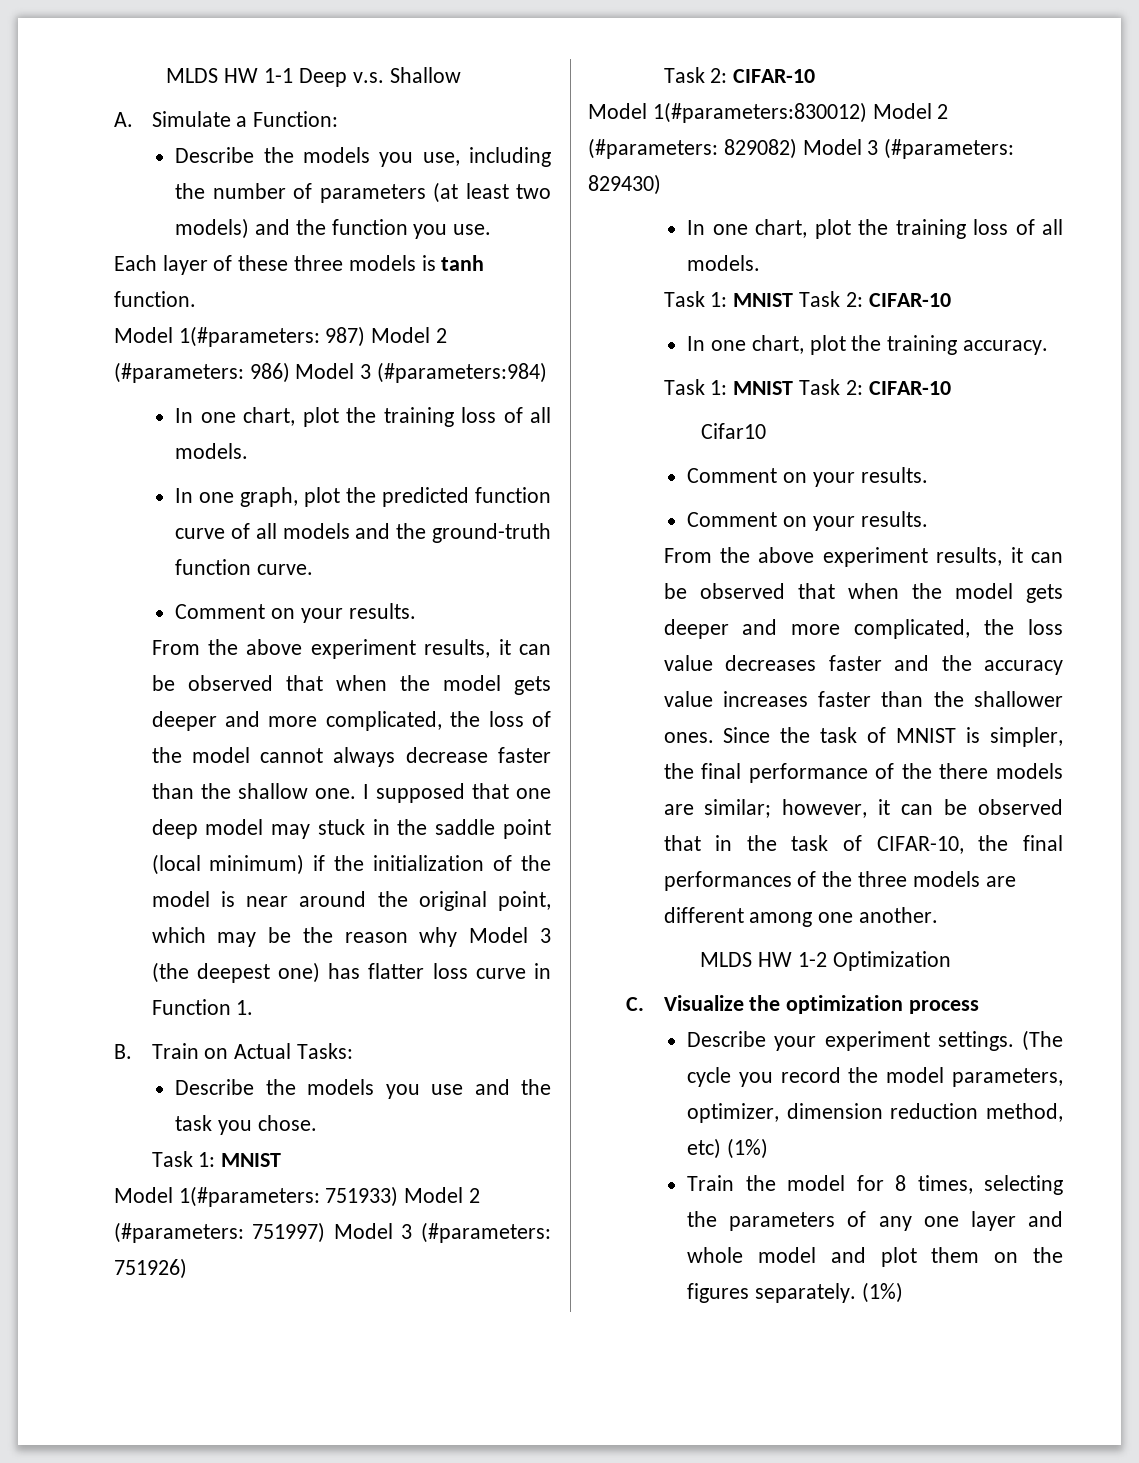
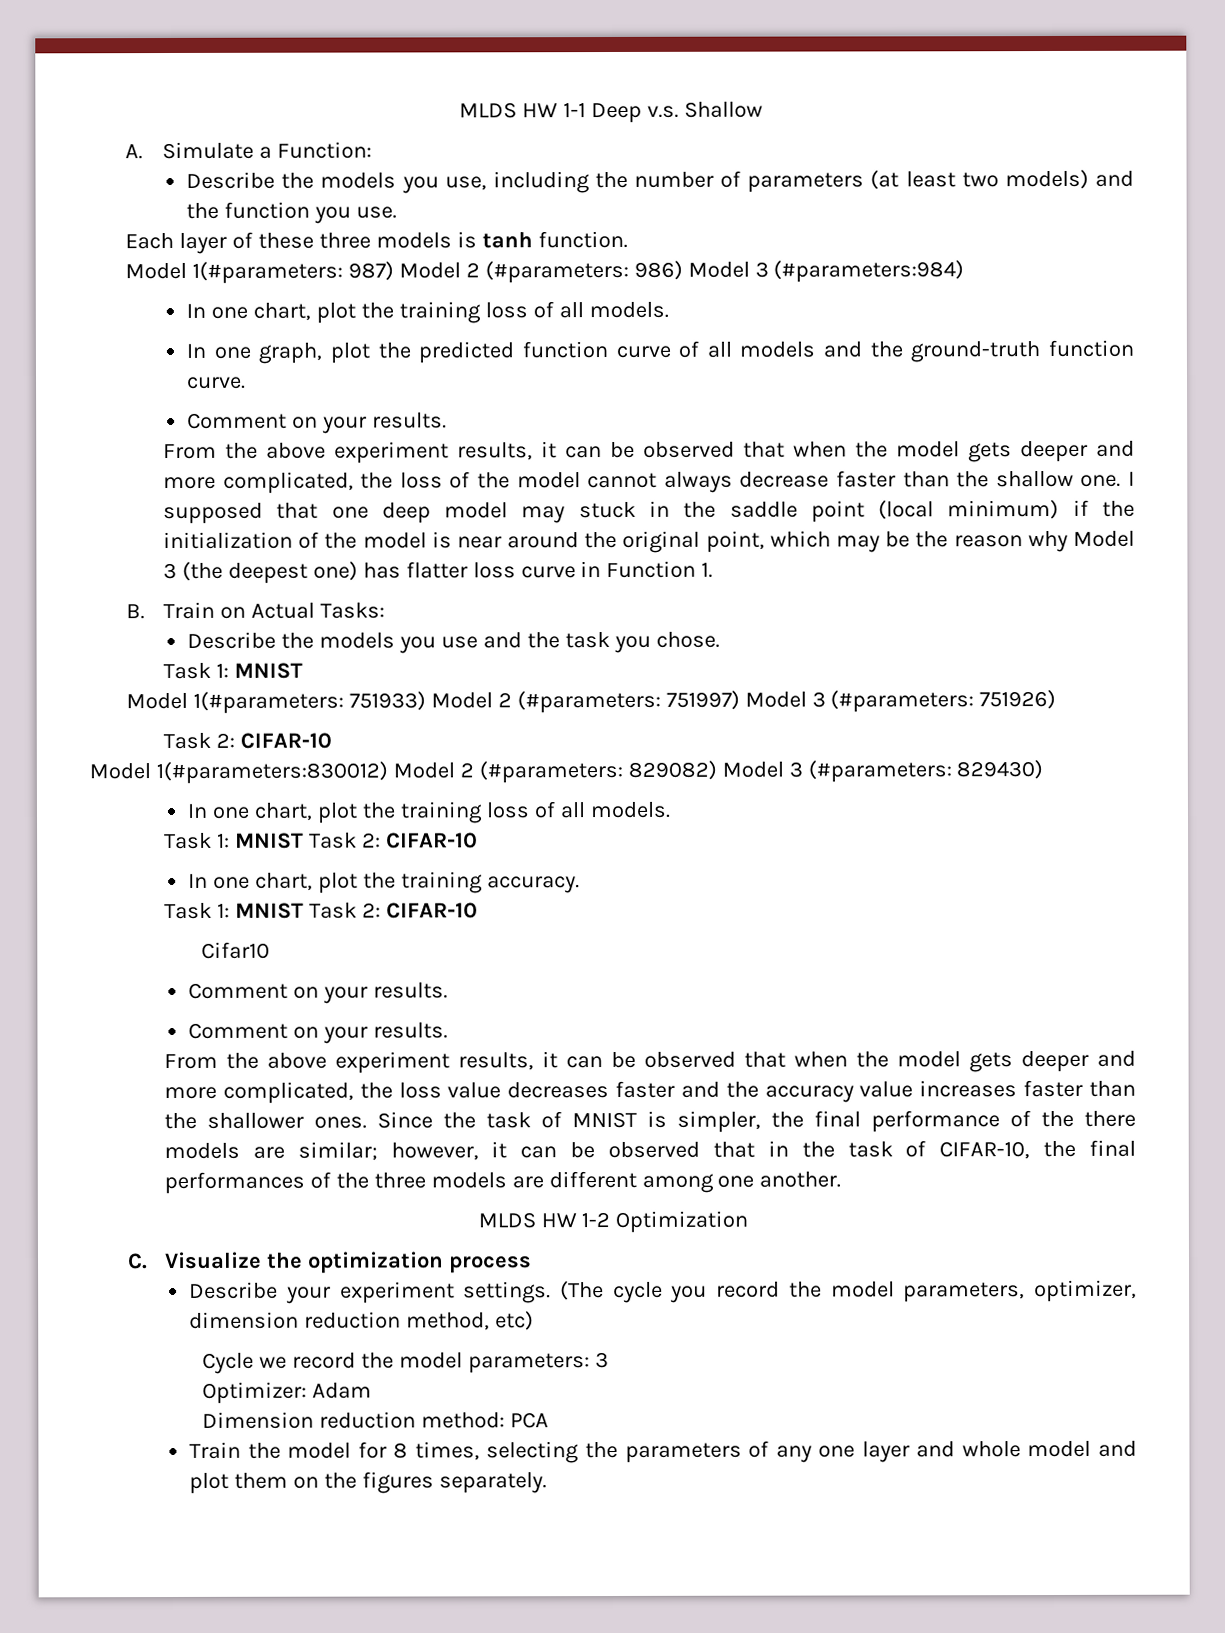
[726,1138,768,1159] (1%) -> [201,1352,609,1374] [201,1381,372,1404] [201,1411,549,1429] // Cycle we record the model parameters: 3 // Optimizer: Adam // Dimension reduction method: PCA
[861,1282,903,1303] (1%) -> (547, 1483) none

